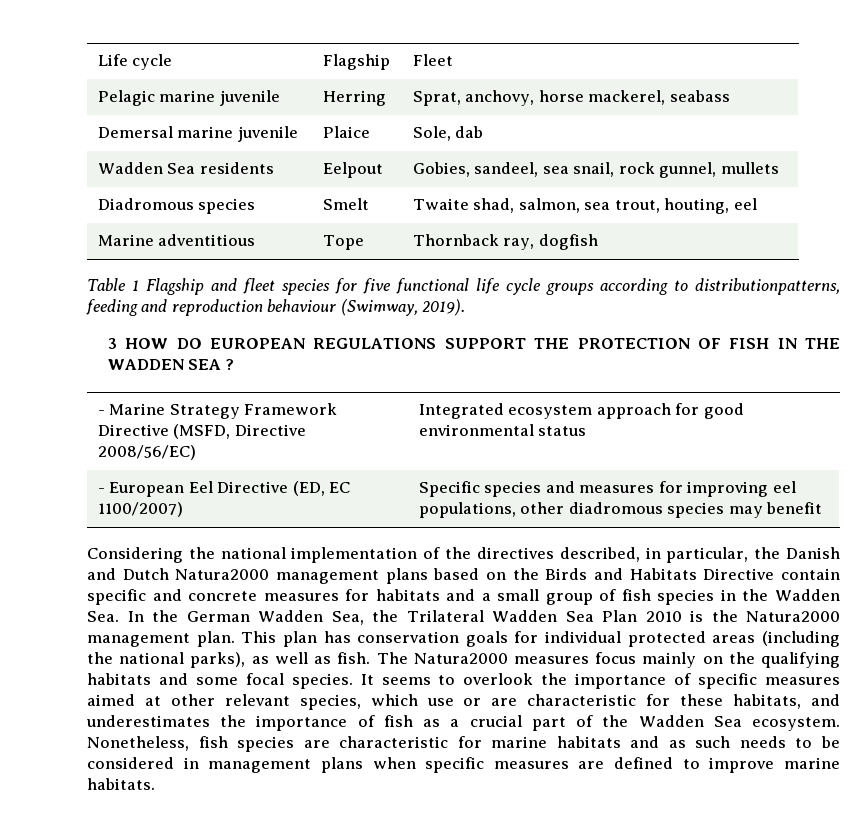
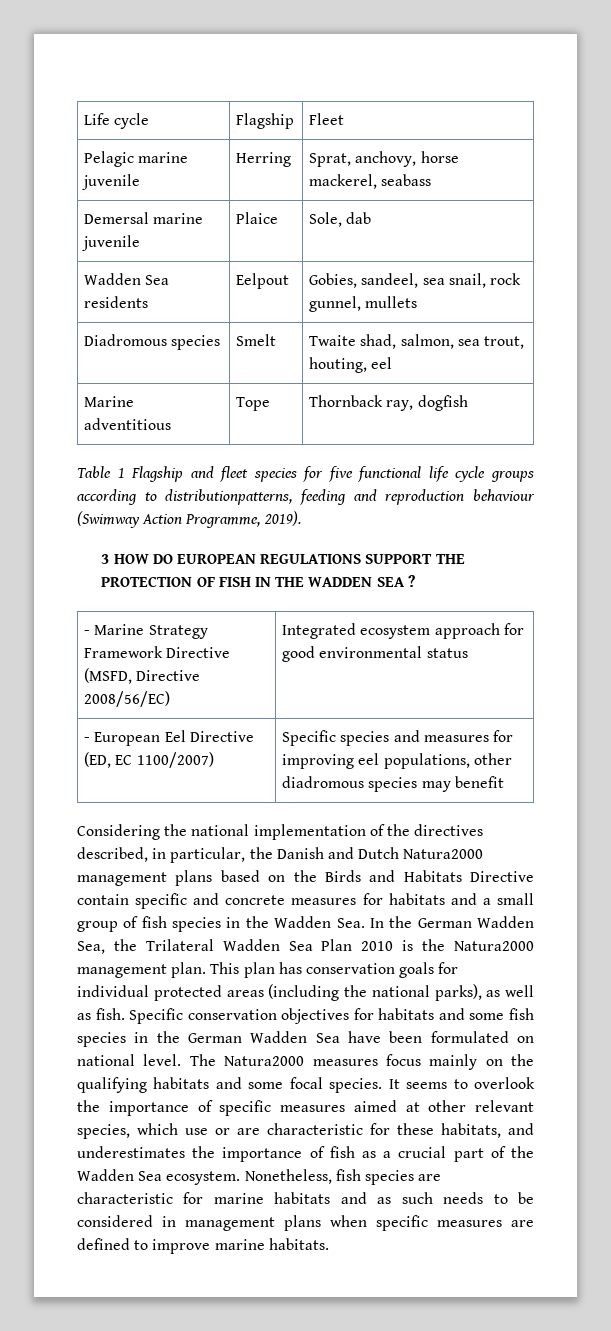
[340,299,418,316] (Swimway, -> [77,511,261,528] (Swimway Action Programme,
(371, 658) none -> [129,1008,534,1024] [77,1031,534,1047] [77,1054,182,1066] Specific conservation objectives for habitats and some fish species in the German Wadden Sea have been formulated on national level.

